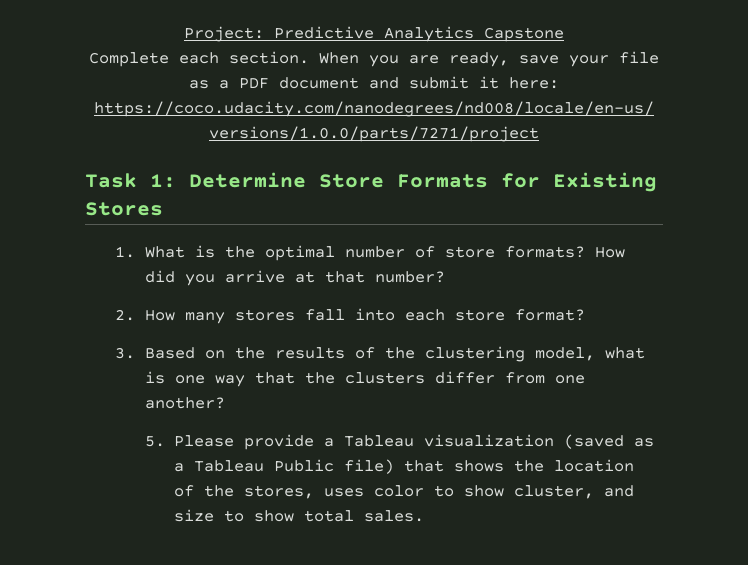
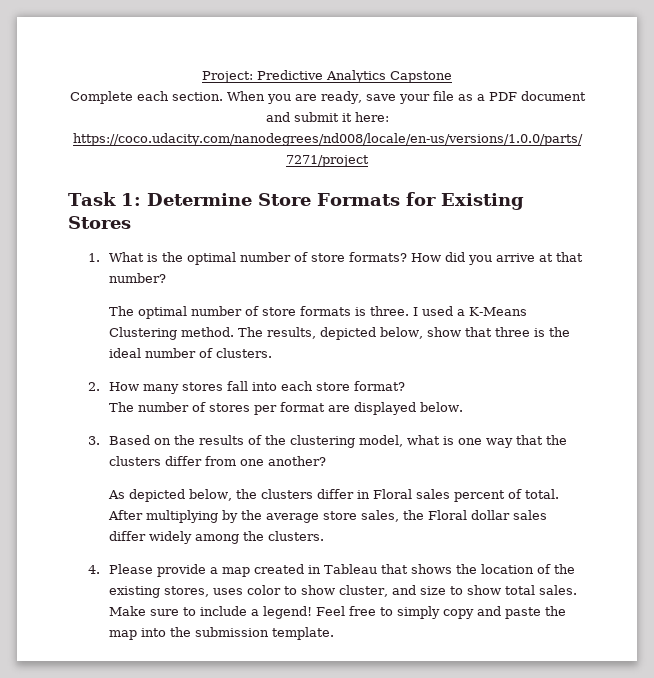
(445, 277) none -> [108,306,527,319] [108,327,570,340] [108,348,272,358] // The optimal number of store formats is three. I used a K-Means Clustering method. The results, depicted below, show that three is the ideal number of clusters.
(585, 315) none -> [108,402,463,415] // The number of stores per format are displayed below.
[144,434,655,450] [174,459,395,474] 5. Please provide a Tableau visualization (saved as a Tableau Public file) -> [107,489,559,502] [107,510,547,523] [108,531,324,544] [88,564,377,577] As depicted below, the clusters differ in Floral sales percent of total. After multiplying by the average store sales, the Floral dollar sales differ widely among the clusters. // 4. Please provide a map created in Tableau
(235, 491) none -> [108,586,160,598] existing
(425, 516) none -> [108,606,566,619] [108,627,334,640] Make sure to include a legend! Feel free to simply copy and paste the map into the submission template.

